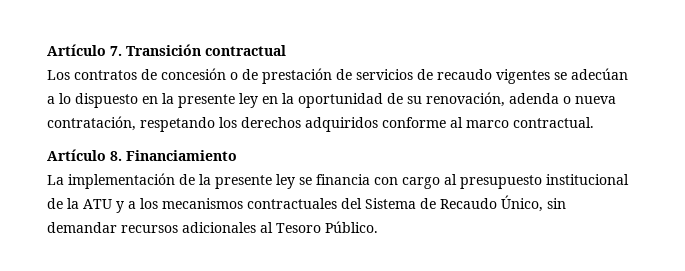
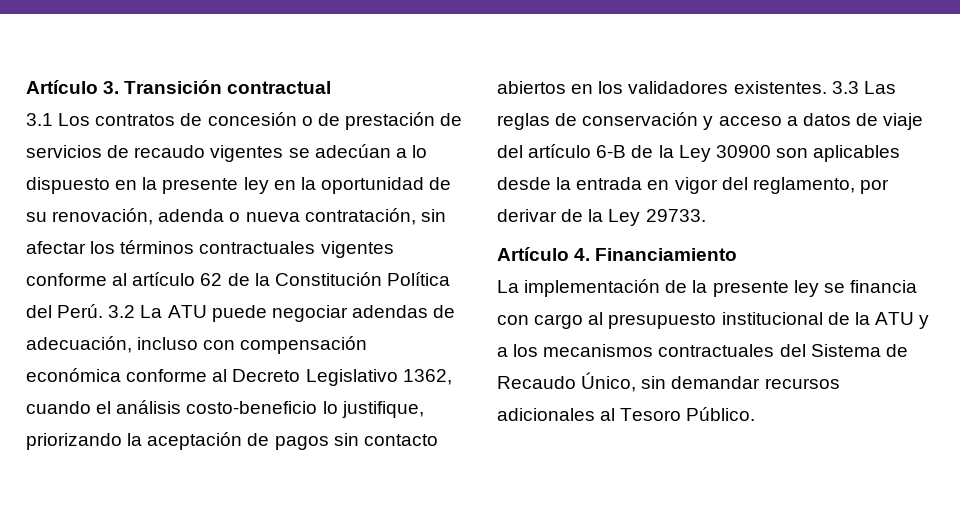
[47,44,122,56] Artículo 7. -> [26,80,120,94] Artículo 3.
(286, 50) none -> [26,113,53,126] 3.1
[140,117,594,132] [47,149,122,161] respetando los derechos adquiridos conforme al marco contractual. // Artículo 8. -> [420,209,446,222] [26,240,394,258] [26,272,450,286] [26,304,456,322] [26,336,368,354] [26,368,452,386] [26,400,424,418] [26,432,438,450] [497,81,896,94] [497,112,924,130] [497,144,901,162] [497,177,889,194] [497,209,706,226] [497,247,591,261] sin afectar los términos contractuales vigentes conforme al artículo 62 de la Constitución Política del Perú. 3.2 La ATU puede negociar adendas de adecuación, incluso con compensación económica conforme al Decreto Legislativo 1362, cuando el análisis costo-beneficio lo justifique, priorizando la aceptación de pagos sin contacto abiertos en los validadores existentes. 3.3 Las reglas de conservación y acceso a datos de viaje del artículo 6-B de la Ley 30900 son aplicables desde la entrada en vigor del reglamento, por derivar de la Ley 29733. // Artículo 4.

